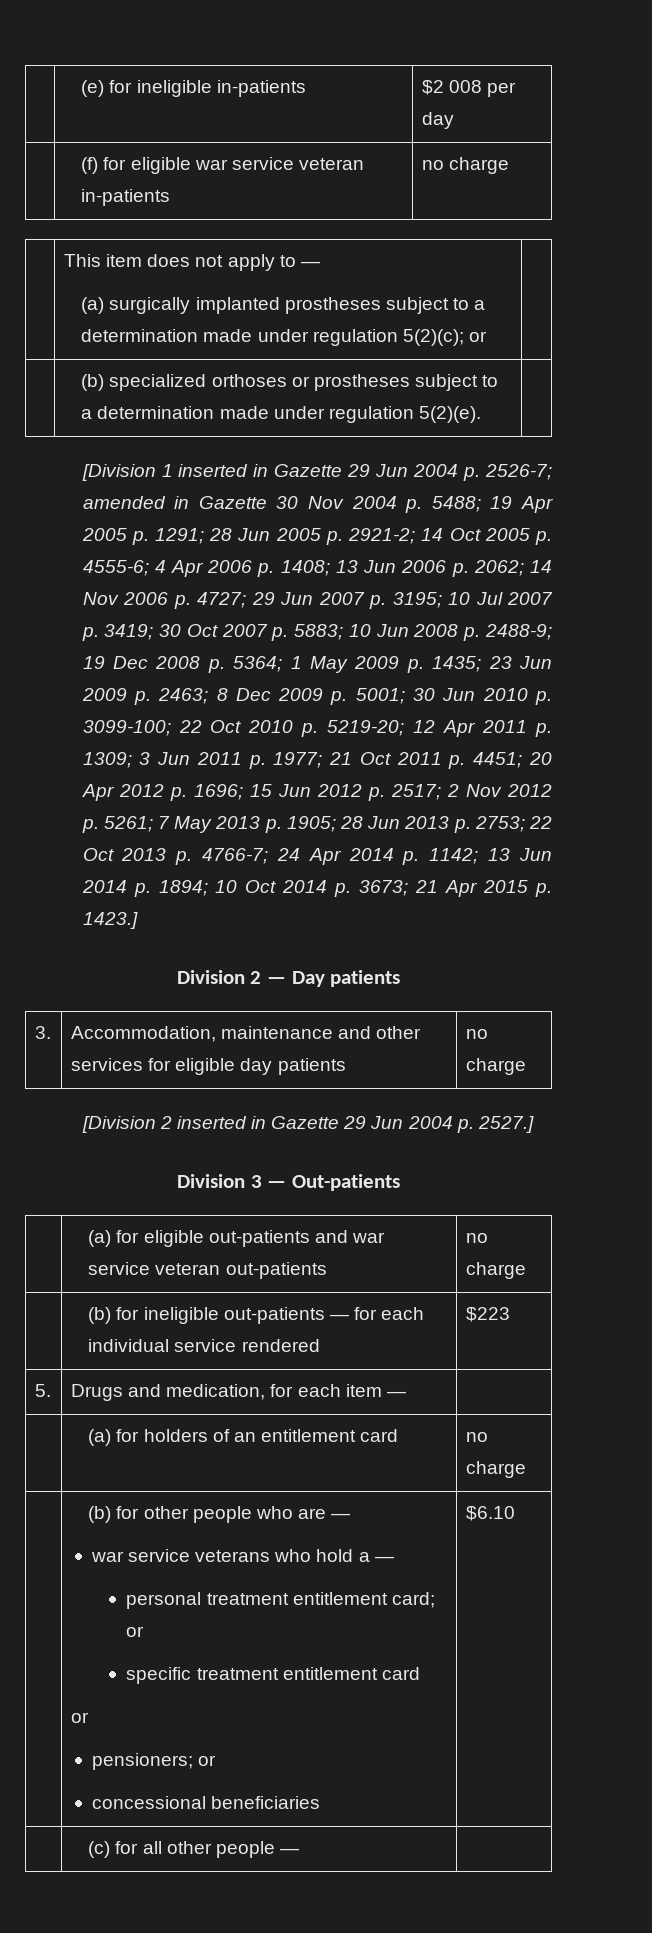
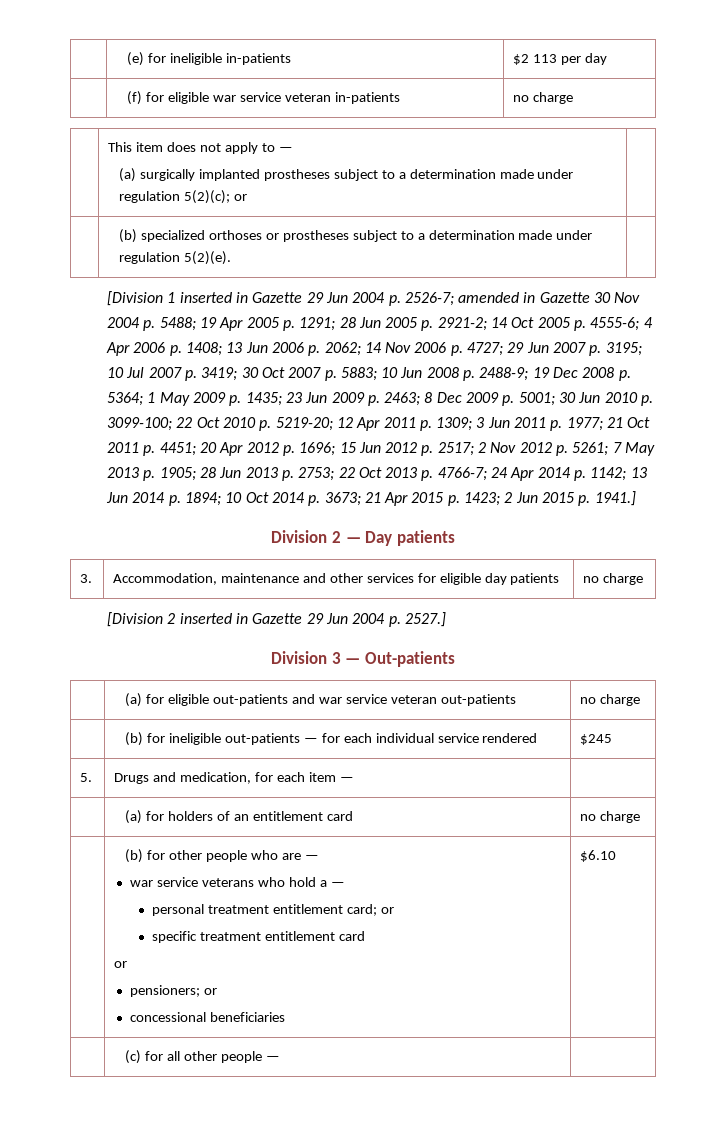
[449,80,483,93] 008 -> [533,54,558,63] 113
[82,912,138,929] 1423.] -> [464,491,636,506] 1423; 2 Jun 2015 p. 1941.]
[465,1307,510,1322] $223 -> [580,734,613,745] $245

